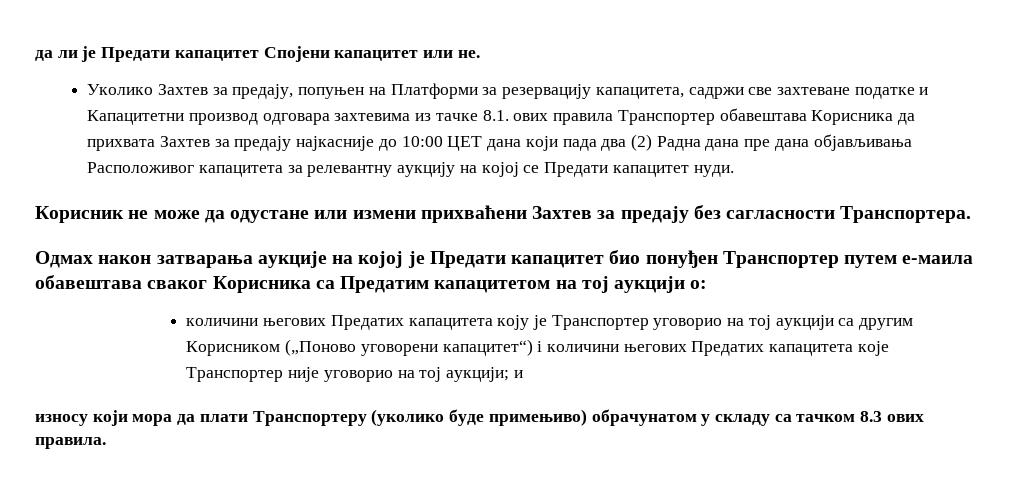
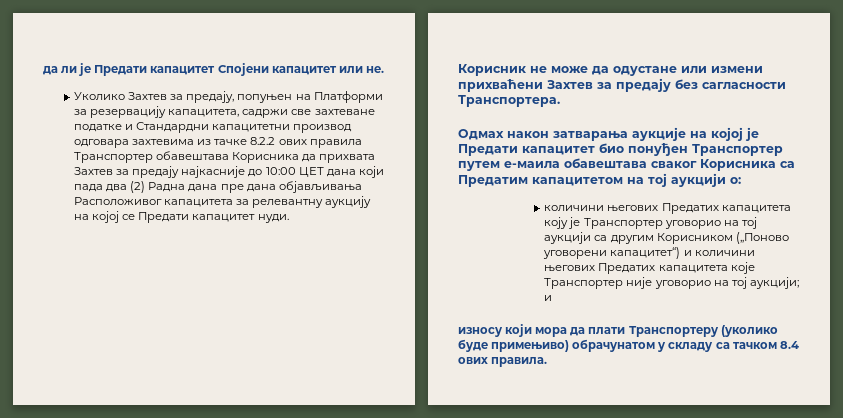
[87,110,185,125] Капацитетни -> [136,122,291,133] Стандардни капацитетни
[482,110,509,121] 8.1. -> [250,137,276,145] 8.2.2
[537,341,543,352] i -> [683,250,692,256] и
[860,411,883,422] 8.3 -> [779,341,799,349] 8.4

